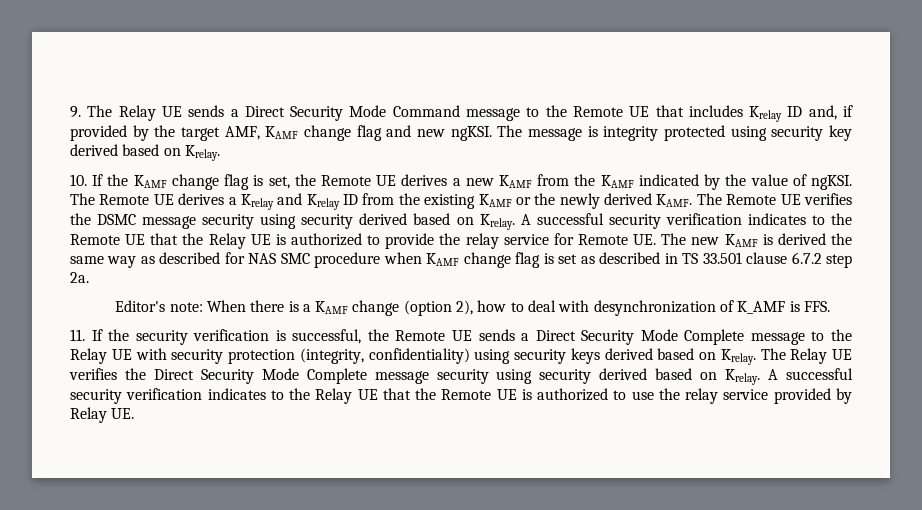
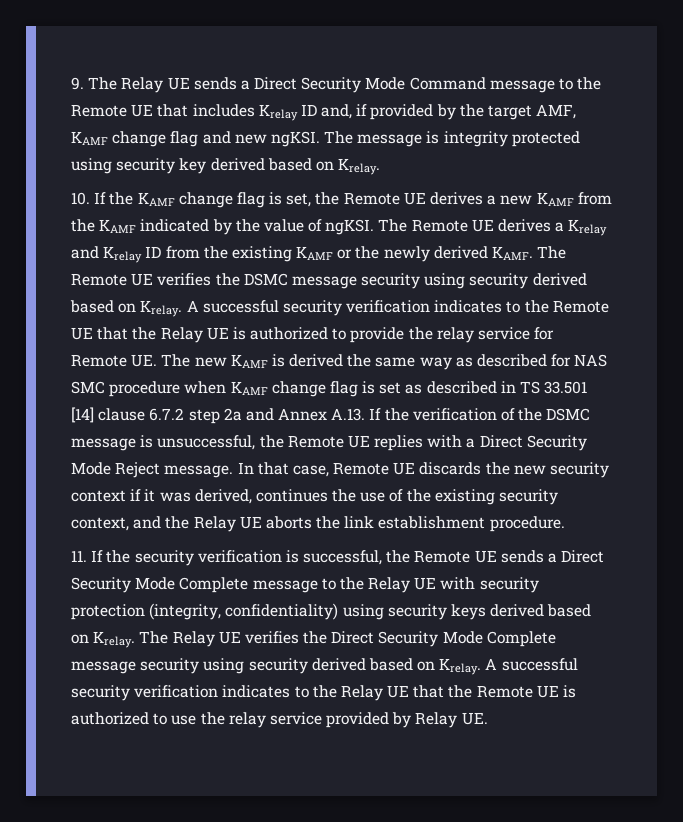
(742, 258) none -> [71,407,94,423] [14]
[70,272,89,283] [115,300,830,316] 2a. // Editor's note: When there is a KAMF change (option 2), how to deal with desynchronization of K_AMF is FFS. -> [223,408,591,421] [71,435,587,451] [71,462,610,478] [71,489,559,505] [71,516,565,532] 2a and Annex A.13. If the verification of the DSMC message is unsuccessful, the Remote UE replies with a Direct Security Mode Reject message. In that case, Remote UE discards the new security context if it was derived, continues the use of the existing security context, and the Relay UE aborts the link establishment procedure.

